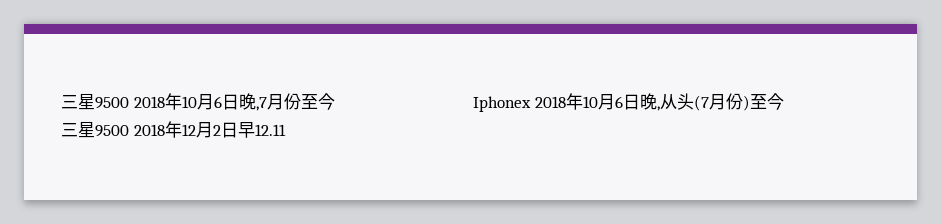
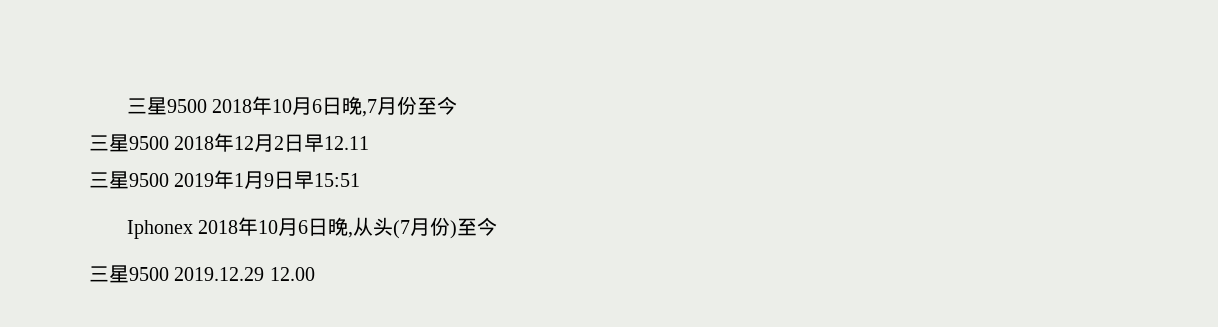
(286, 130) none -> [89,170,361,189] // 三星9500 2019年1月9日早15:51
(784, 101) none -> [89,265,315,283] // 三星9500 2019.12.29 12.00

